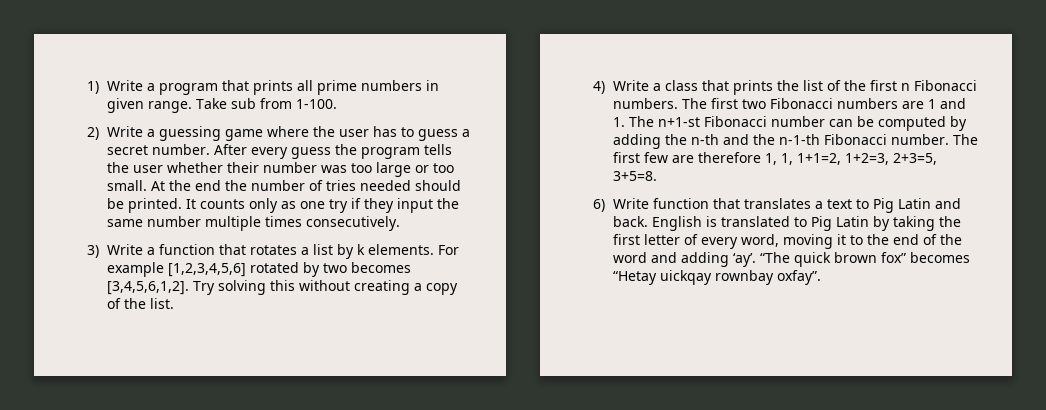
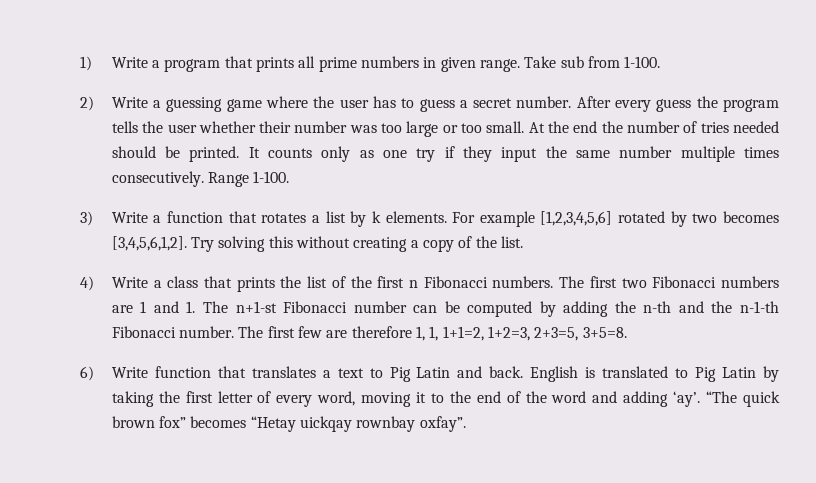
(400, 223) none -> [208,171,290,187] Range 1-100.

